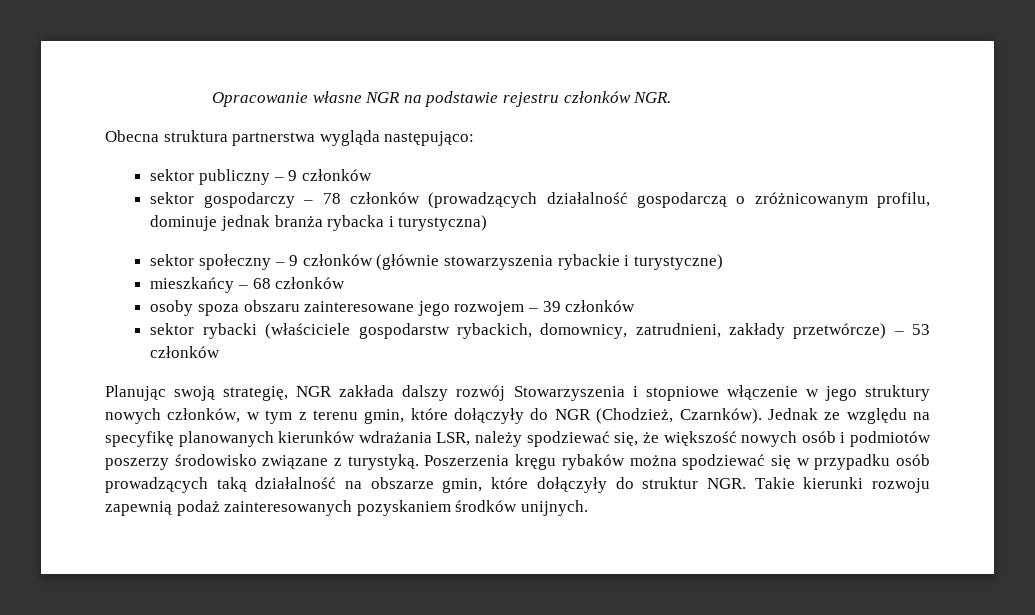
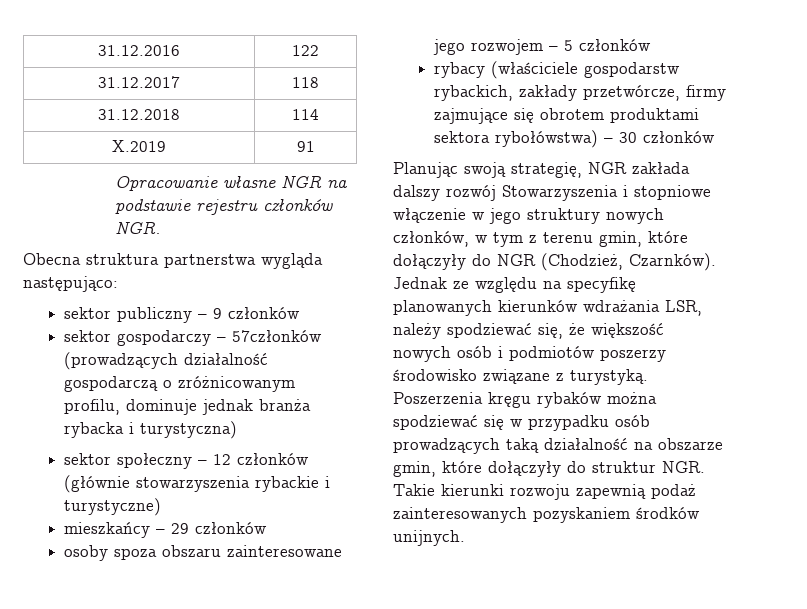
(211, 99) none -> [98,45,180,56] [292,45,319,56] [98,76,180,88] [292,77,319,88] [98,109,180,120] [292,109,319,120] [112,140,166,152] [296,141,315,152] 31.12.2016 | 122 // 31.12.2017 | 118 // 31.12.2018 | 114 // X.2019 | 91 //
[322,192,420,204] 78 członków -> [232,330,323,342] 57członków
[289,255,299,266] 9 -> [213,454,232,465] 12
[252,278,271,289] 68 -> [171,523,190,534] 29
[542,300,636,312] [150,323,257,339] 39 członków // sektor rybacki -> [564,39,652,51] [434,62,486,78] 5 członków // rybacy
[540,323,930,339] domownicy, zatrudnieni, zakłady przetwórcze) – 53 -> [519,85,727,101] [434,108,700,124] [434,130,638,148] zakłady przetwórcze, firmy zajmujące się obrotem produktami sektora rybołówstwa) – 30

